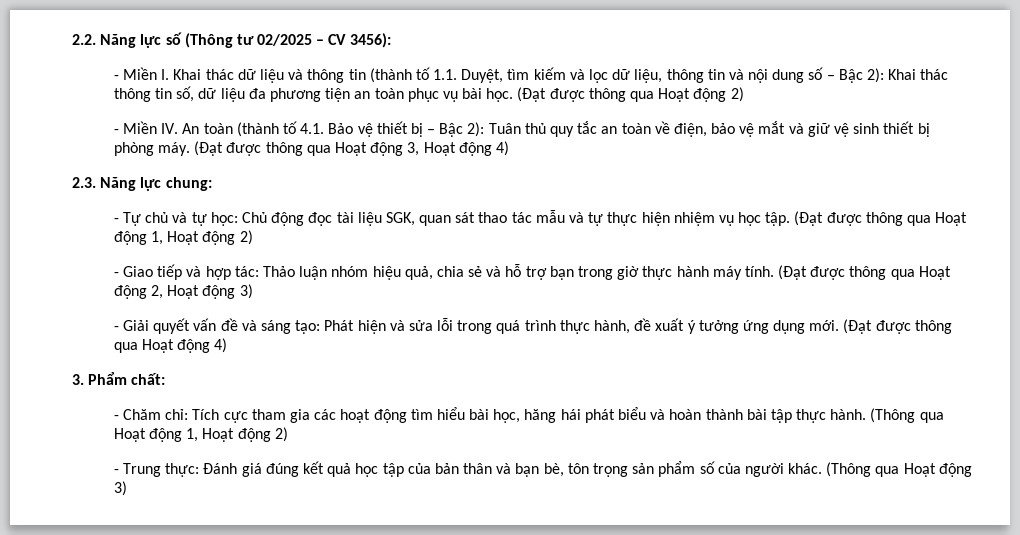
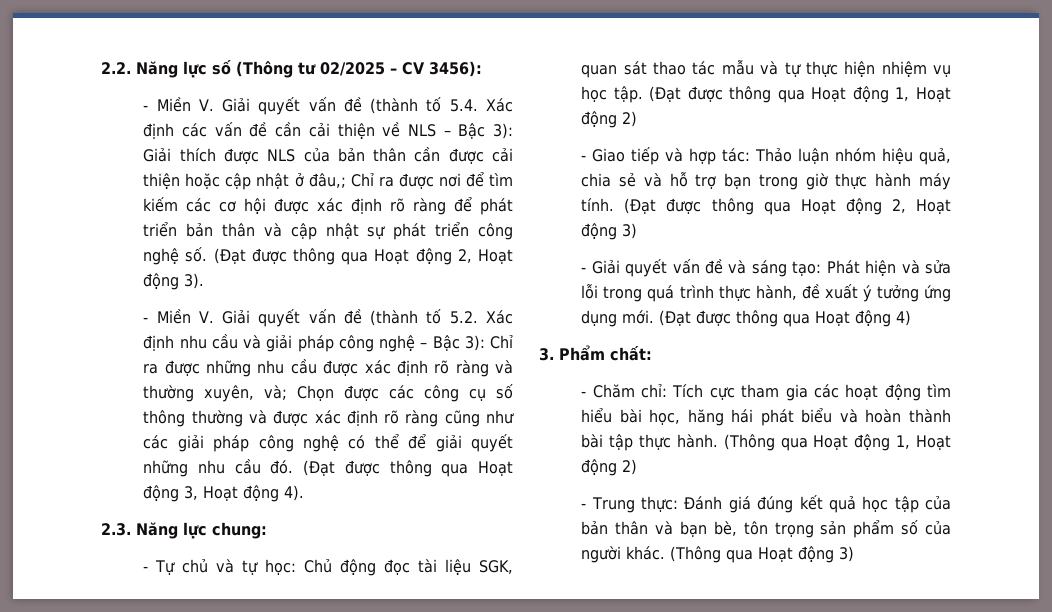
[161,67,949,83] [113,86,744,102] [113,121,930,137] [113,142,191,156] I. Khai thác dữ liệu và thông tin (thành tố 1.1. Duyệt, tìm kiếm và lọc dữ liệu, thông tin và nội dung số – Bậc 2): Khai thác thông tin số, dữ liệu đa phương tiện an toàn phục vụ bài học. (Đạt được thông qua Hoạt động 2) // - Miền IV. An toàn (thành tố 4.1. Bảo vệ thiết bị – Bậc 2): Tuân thủ quy tắc an toàn về điện, bảo vệ mắt và giữ vệ sinh thiết bị phòng máy. -> [198,97,513,115] [143,122,513,139] [143,147,513,164] [143,172,513,190] [143,197,513,215] [143,222,513,240] [143,247,513,265] [143,273,205,290] [143,309,513,327] [143,334,513,352] [143,359,513,377] [143,384,513,402] [143,410,514,427] [143,434,513,452] [143,459,294,477] V. Giải quyết vấn đề (thành tố 5.4. Xác định các vấn đề cần cải thiện về NLS – Bậc 3): Giải thích được NLS của bản thân cần được cải thiện hoặc cập nhật ở đâu,; Chỉ ra được nơi để tìm kiếm các cơ hội được xác định rõ ràng để phát triển bản thân và cập nhật sự phát triển công nghệ số. (Đạt được thông qua Hoạt động 2, Hoạt động 3). // - Miền V. Giải quyết vấn đề (thành tố 5.2. Xác định nhu cầu và giải pháp công nghệ – Bậc 3): Chỉ ra được những nhu cầu được xác định rõ ràng và thường xuyên, và; Chọn được các công cụ số thông thường và được xác định rõ ràng cũng như các giải pháp công nghệ có thể để giải quyết những nhu cầu đó.
[495,141,509,156] 4) -> [284,485,305,501] 4).

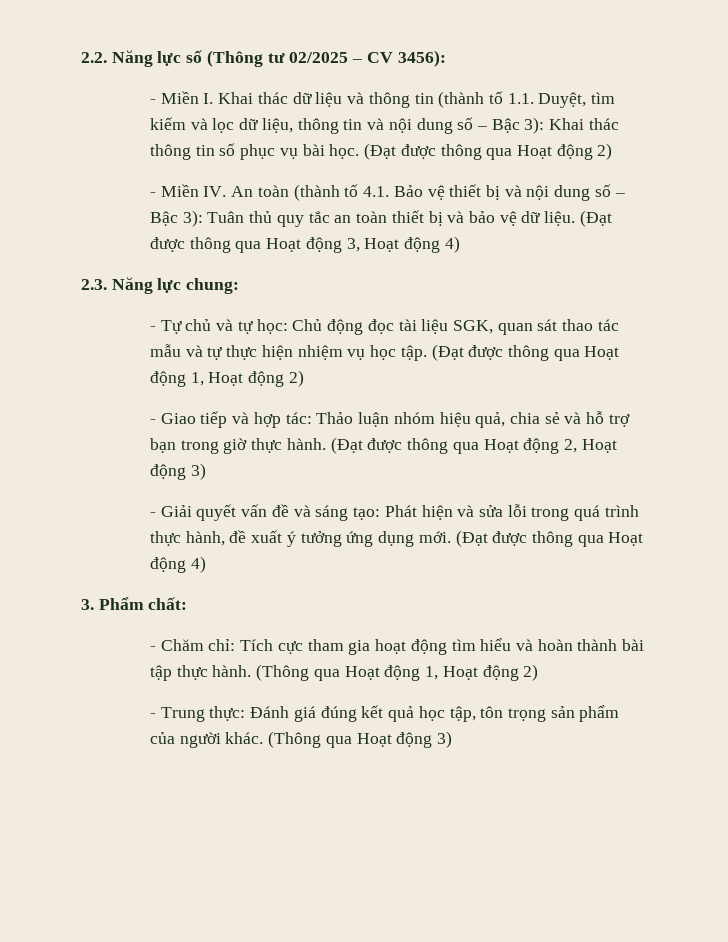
[198,97,513,115] [143,122,513,139] [143,147,513,164] [143,172,513,190] [143,197,513,215] [143,222,513,240] [143,247,513,265] [143,273,205,290] [143,309,513,327] [143,334,513,352] [143,359,513,377] [143,384,513,402] [143,410,514,427] [143,434,513,452] [143,459,294,477] V. Giải quyết vấn đề (thành tố 5.4. Xác định các vấn đề cần cải thiện về NLS – Bậc 3): Giải thích được NLS của bản thân cần được cải thiện hoặc cập nhật ở đâu,; Chỉ ra được nơi để tìm kiếm các cơ hội được xác định rõ ràng để phát triển bản thân và cập nhật sự phát triển công nghệ số. (Đạt được thông qua Hoạt động 2, Hoạt động 3). // - Miền V. Giải quyết vấn đề (thành tố 5.2. Xác định nhu cầu và giải pháp công nghệ – Bậc 3): Chỉ ra được những nhu cầu được xác định rõ ràng và thường xuyên, và; Chọn được các công cụ số thông thường và được xác định rõ ràng cũng như các giải pháp công nghệ có thể để giải quyết những nhu cầu đó. -> [203,91,616,108] [150,117,619,134] [150,143,613,160] [150,184,625,201] [150,210,576,227] I. Khai thác dữ liệu và thông tin (thành tố 1.1. Duyệt, tìm kiếm và lọc dữ liệu, thông tin và nội dung số – Bậc 3): Khai thác thông tin số phục vụ bài học. (Đạt được thông qua Hoạt động 2) // - Miền IV. An toàn (thành tố 4.1. Bảo vệ thiết bị và nội dung số – Bậc 3): Tuân thủ quy tắc an toàn thiết bị và bảo vệ dữ liệu.
[284,485,305,501] 4). -> [444,236,460,253] 4)
[875,173,951,190] [581,198,615,211] hành máy tính. -> [286,438,326,450] hành.
[813,384,839,398] các -> (371, 647) none
[619,408,833,426] bài học, hăng hái phát biểu -> (512, 644) none
[894,496,951,513] [581,521,737,537] tập của bản thân và bạn bè, -> [449,706,476,722] tập,
[901,520,919,535] số -> (620, 713) none

